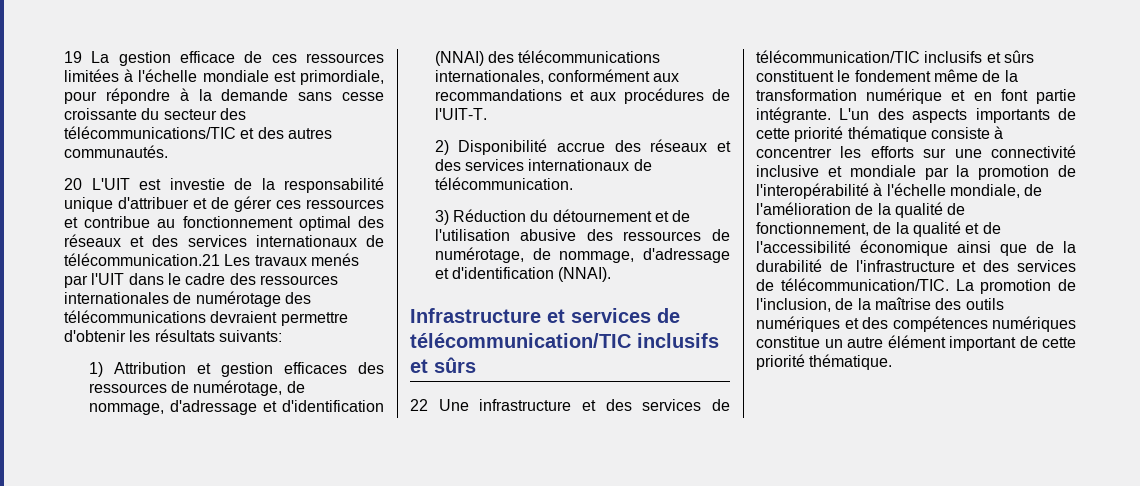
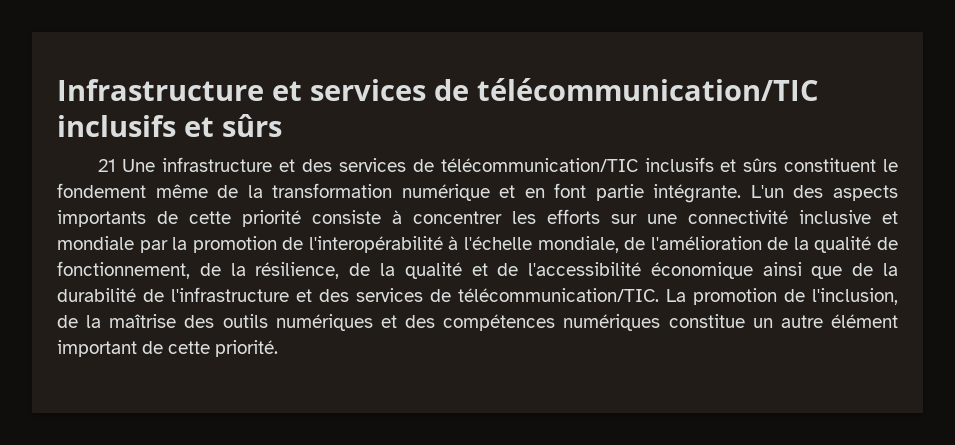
[64,51,384,66] [64,69,385,85] [64,88,385,104] [64,108,246,120] [64,126,332,139] [64,145,168,158] [64,177,384,193] [64,196,384,212] [64,216,385,231] [64,234,384,247] [64,253,359,266] [64,273,338,288] [64,291,311,307] [64,310,348,326] [64,329,282,342] [88,362,385,377] [88,380,305,396] [88,400,385,415] [434,50,661,66] [434,69,680,84] [434,88,730,104] [434,108,487,120] [434,139,731,155] [434,159,652,171] [434,177,573,190] [434,209,691,225] [434,229,730,241] [434,247,730,263] [434,267,612,282] 19 La gestion efficace de ces ressources limitées à l'échelle mondiale est primordiale, pour répondre à la demande sans cesse croissante du secteur des télécommunications/TIC et des autres communautés. // 20 L'UIT est investie de la responsabilité unique d'attribuer et de gérer ces ressources et contribue au fonctionnement optimal des réseaux et des services internationaux de télécommunication.21 Les travaux menés par l'UIT dans le cadre des ressources internationales de numérotage des télécommunications devraient permettre d'obtenir les résultats suivants: // 1) Attribution et gestion efficaces des ressources de numérotage, de nommage, d'adressage et d'identification (NNAI) des télécommunications internationales, conformément aux recommandations et aux procédures de l'UIT-T. // 2) Disponibilité accrue des réseaux et des services internationaux de télécommunication. // 3) Réduction du détournement et de l'utilisation abusive des ressources de numérotage, de nommage, d'adressage et d'identification (NNAI). // -> (57, 90) none
[410,399,428,411] 22 -> [97,159,116,172] 21
[847,126,927,142] thématique -> (301, 218) none
(909, 228) none -> [255,262,395,279] résilience, de la
[756,354,893,370] priorité thématique. -> [215,340,279,357] priorité.

